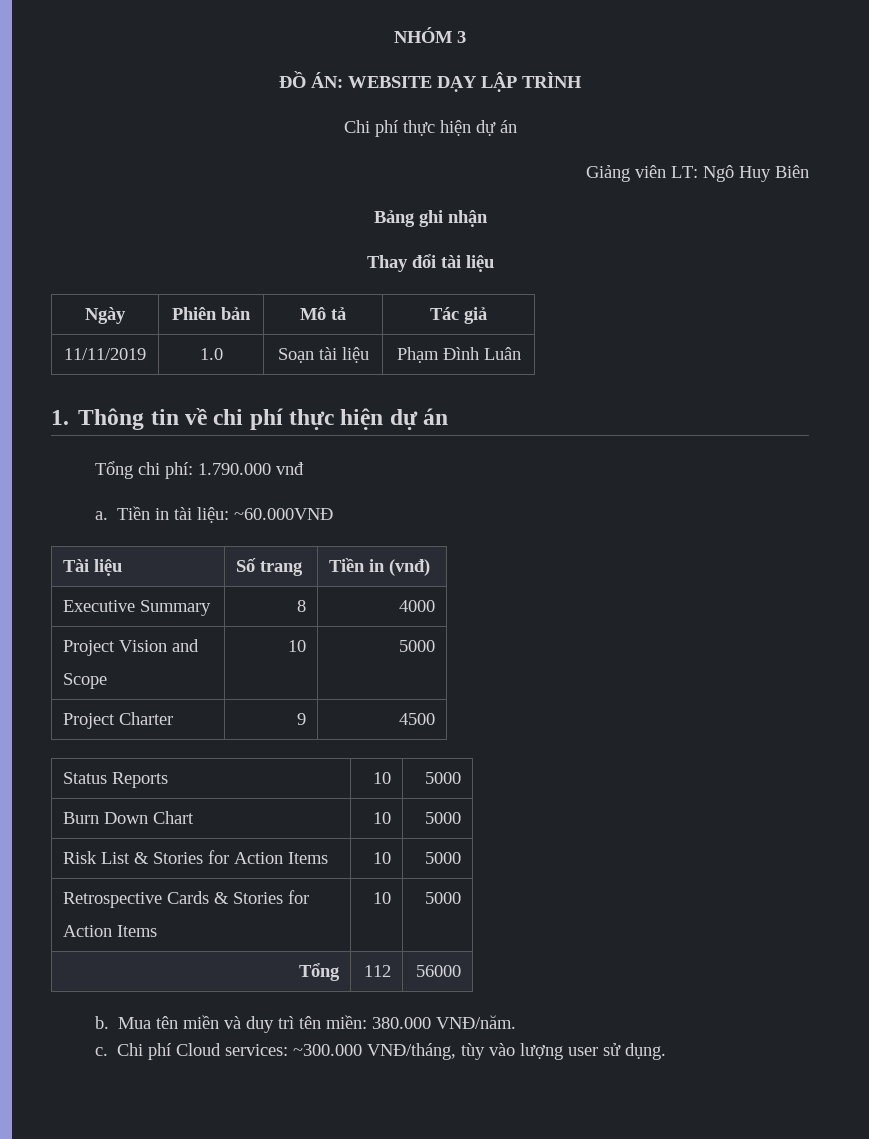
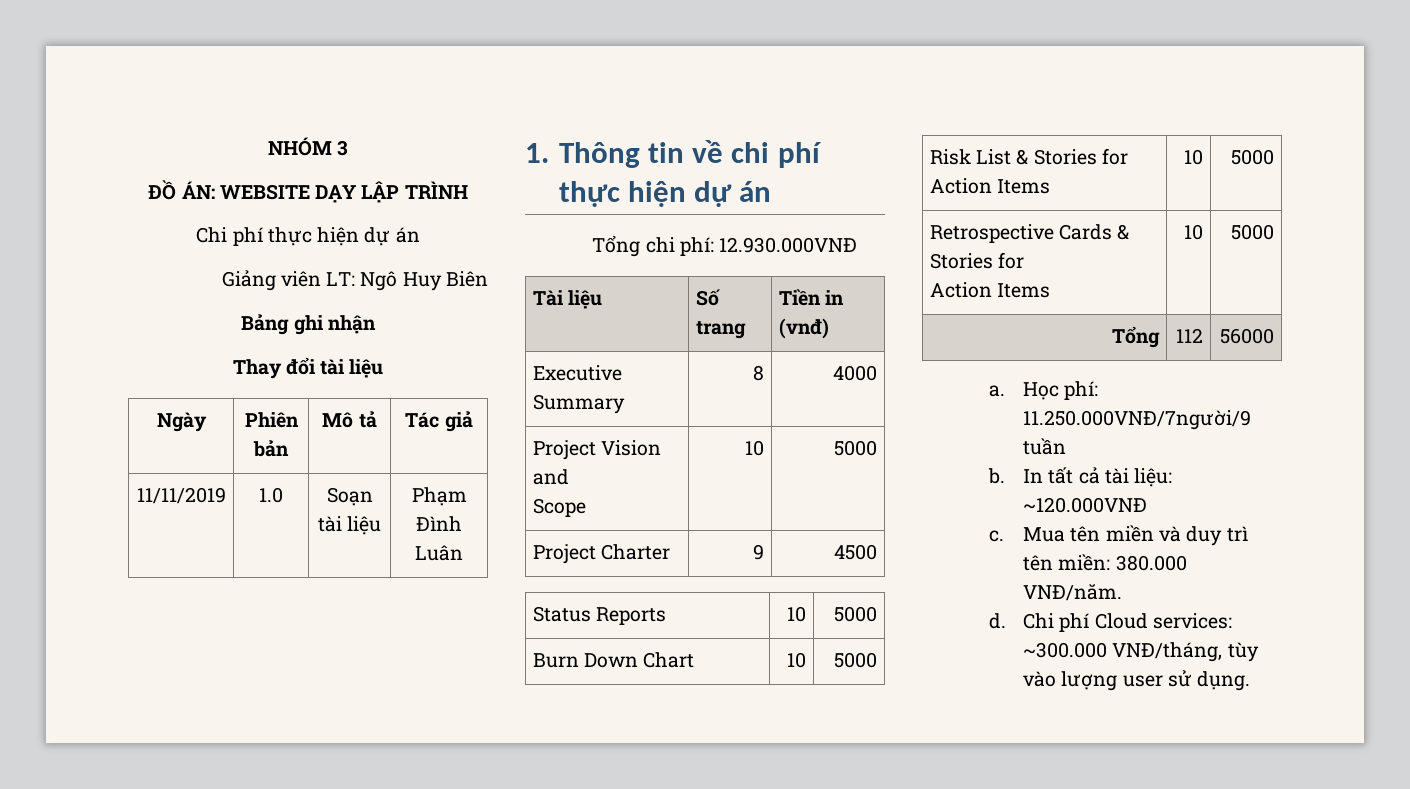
[197,462,304,475] [94,506,333,523] 1.790.000 vnđ // a. Tiền in tài liệu: ~60.000VNĐ -> [719,237,858,253] 12.930.000VNĐ
[94,1016,109,1029] b. -> [989,381,1099,400] [1023,410,1252,430] [1023,438,1067,455] [988,467,1173,487] [1023,497,1148,513] [989,530,1005,542] a. Học phí: 11.250.000VNĐ/7người/9 tuần // b. In tất cả tài liệu: ~120.000VNĐ // c.
[94,1047,108,1056] c. -> [989,613,1007,629] d.

